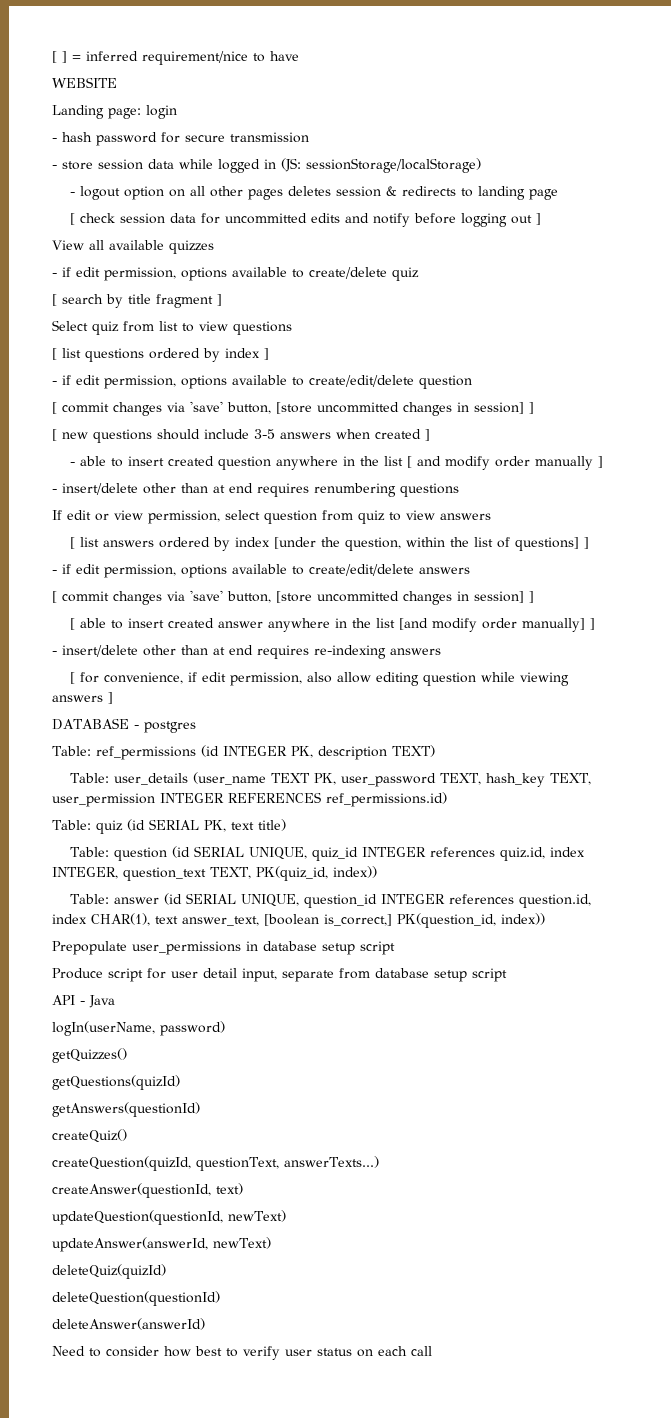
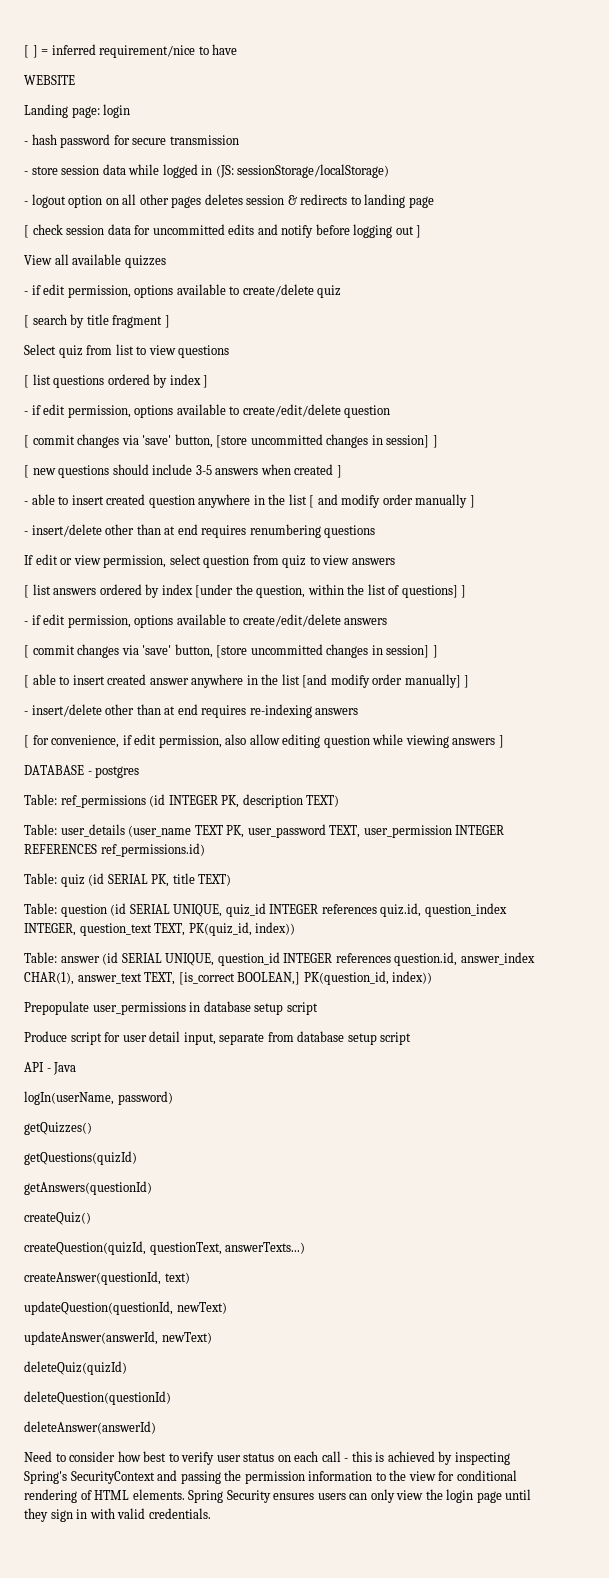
[486,773,592,787] hash_key TEXT, -> (361, 831) none
[230,819,286,831] text title) -> [172,873,232,886] title TEXT)
[550,847,586,857] index -> [424,903,507,917] question_index
[52,913,392,926] index CHAR(1), text answer_text, [boolean is_correct,] -> [460,952,535,965] [24,972,301,985] answer_index CHAR(1), answer_text TEXT, [is_correct BOOLEAN,]
(432, 1351) none -> [344,1451,510,1465] [24,1470,517,1484] [24,1489,532,1503] [24,1508,211,1522] - this is achieved by inspecting Spring's SecurityContext and passing the permission information to the view for conditional rendering of HTML elements. Spring Security ensures users can only view the login page until they sign in with valid credentials.

